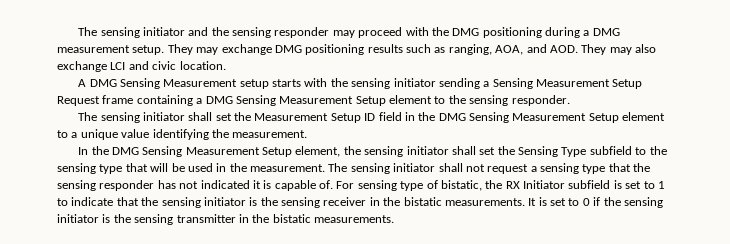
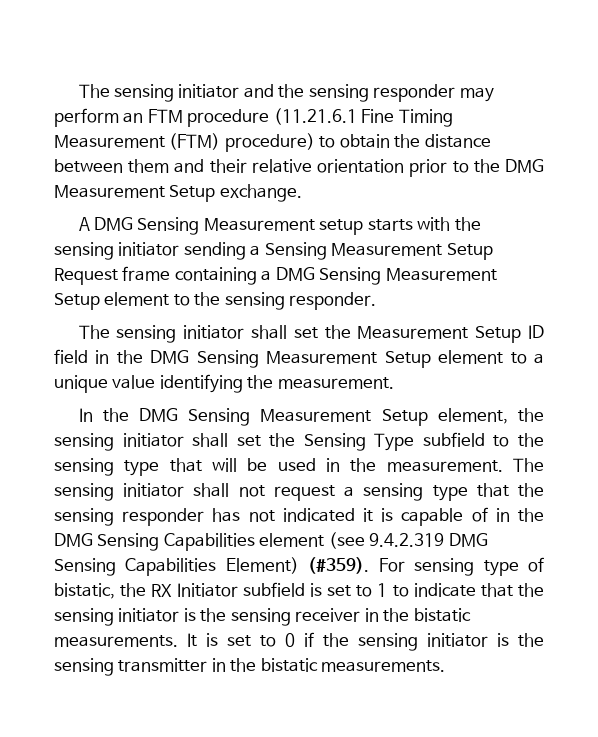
[358,27,620,38] [57,44,656,55] [57,61,226,72] proceed with the DMG positioning during a DMG measurement setup. They may exchange DMG positioning results such as ranging, AOA, and AOD. They may also exchange LCI and civic location. -> [54,108,453,127] [54,133,491,152] [54,159,544,177] [54,184,302,202] perform an FTM procedure (11.21.6.1 Fine Timing Measurement (FTM) procedure) to obtain the distance between them and their relative orientation prior to the DMG Measurement Setup exchange.
[319,180,333,189] of. -> [471,507,544,522] [54,532,488,551] [54,557,370,576] of in the DMG Sensing Capabilities element (see 9.4.2.319 DMG Sensing Capabilities Element) (#359).

